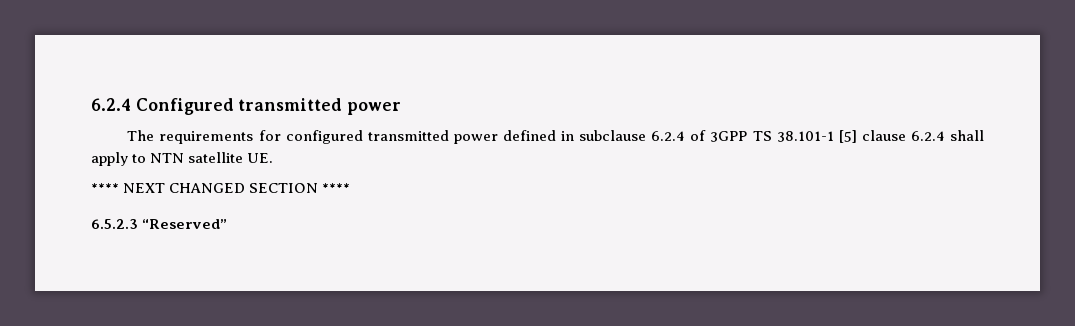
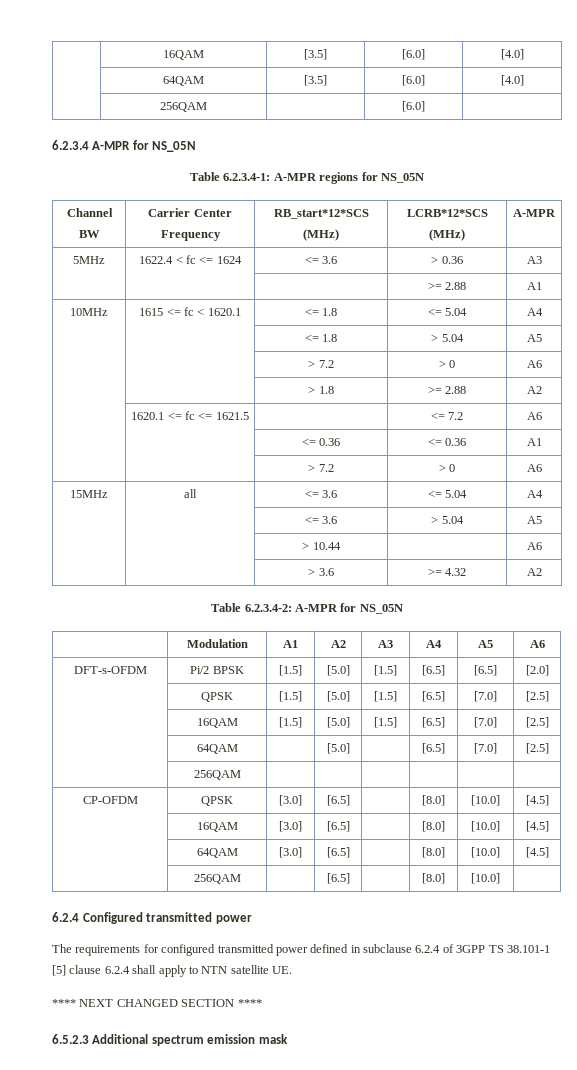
(91, 104) none -> [163,50,204,60] [304,49,327,60] [402,49,425,60] [500,49,524,60] [163,76,204,86] [304,75,327,86] [402,75,425,86] [500,75,524,86] [160,102,207,112] [402,101,425,112] [52,140,197,152] [190,172,424,184] [66,208,113,217] [78,230,100,238] [148,208,232,217] [160,230,221,241] [273,209,369,219] [303,229,339,241] [406,209,488,217] [429,229,465,241] [513,209,556,217] [73,256,105,264] [139,255,242,264] [304,256,338,264] [431,256,463,264] [526,256,542,264] [427,282,467,290] [526,282,542,290] [70,308,108,316] [139,307,241,316] [304,308,338,316] [427,308,468,316] [526,308,543,316] [304,334,338,342] [431,334,464,342] [526,334,542,342] [308,360,334,368] [438,360,456,368] [526,360,542,368] [308,386,334,394] [427,386,467,394] [526,386,542,394] [131,411,249,420] [430,412,464,420] [526,412,542,420] [301,438,341,446] [427,438,467,446] [526,438,542,446] [308,464,334,472] [438,464,456,472] [526,464,542,472] [70,490,108,498] [184,489,197,498] [304,490,338,498] [427,490,468,498] [526,490,543,498] [304,516,338,524] [431,516,464,524] [526,516,542,524] [302,542,341,550] [526,542,542,550] [308,568,334,576] [427,568,467,576] [526,568,542,576] [211,603,403,614] [186,639,248,648] [283,640,298,648] [330,640,346,648] [378,640,393,648] [426,640,442,648] [478,640,493,648] [529,640,545,648] [73,666,147,674] [190,666,244,674] [279,665,302,676] [326,665,350,676] [374,665,397,676] [422,665,445,676] [474,665,497,676] [525,665,549,676] [201,692,233,702] [279,691,302,702] [326,691,350,702] [374,691,397,702] [422,691,445,702] [474,691,497,702] [525,691,549,702] [196,718,238,728] [279,717,302,728] [326,717,350,728] [374,717,397,728] [422,717,445,728] [474,717,497,728] [525,717,549,728] [196,744,238,754] [326,743,350,754] [422,743,445,754] [474,743,497,754] [525,743,549,754] [193,770,241,780] [82,796,138,804] [201,796,233,806] [279,795,302,806] [326,795,350,806] [422,795,445,806] [471,795,500,806] [525,795,549,806] [196,822,238,832] [279,821,302,832] [326,821,350,832] [422,821,445,832] [471,821,500,832] [525,821,549,832] [196,848,238,858] [279,847,302,858] [326,847,350,858] [422,847,445,858] [471,847,500,858] [525,847,549,858] [193,874,241,884] [326,873,350,884] [422,873,445,884] [471,873,500,884] | 16QAM | [3.5] | [6.0] | [4.0] // | 64QAM | [3.5] | [6.0] | [4.0] // | 256QAM | | [6.0] | // 6.2.3.4 A-MPR for NS_05N // Table 6.2.3.4-1: A-MPR regions for NS_05N // Channel BW | Carrier Center Frequency | RB_start*12*SCS (MHz) | LCRB*12*SCS (MHz) | A-MPR // 5MHz | 1622.4 < fc <= 1624 | <= 3.6 | > 0.36 | A3 // | | | >= 2.88 | A1 // 10MHz | 1615 <= fc < 1620.1 | <= 1.8 | <= 5.04 | A4 // | | <= 1.8 | > 5.04 | A5 // | | > 7.2 | > 0 | A6 // | | > 1.8 | >= 2.88 | A2 // | 1620.1 <= fc <= 1621.5 | | <= 7.2 | A6 // | | <= 0.36 | <= 0.36 | A1 // | | > 7.2 | > 0 | A6 // 15MHz | all | <= 3.6 | <= 5.04 | A4 // | | <= 3.6 | > 5.04 | A5 // | | > 10.44 | | A6 // | | > 3.6 | >= 4.32 | A2 // Table 6.2.3.4-2: A-MPR for NS_05N // | Modulation | A1 | A2 | A3 | A4 | A5 | A6 // DFT-s-OFDM | Pi/2 BPSK | [1.5] | [5.0] | [1.5] | [6.5] | [6.5] | [2.0] // | QPSK | [1.5] | [5.0] | [1.5] | [6.5] | [7.0] | [2.5] // | 16QAM | [1.5] | [5.0] | [1.5] | [6.5] | [7.0] | [2.5] // | 64QAM | | [5.0] | | [6.5] | [7.0] | [2.5] // | 256QAM | | | | | | // CP-OFDM | QPSK | [3.0] | [6.5] | | [8.0] | [10.0] | [4.5] // | 16QAM | [3.0] | [6.5] | | [8.0] | [10.0] | [4.5] // | 64QAM | [3.0] | [6.5] | | [8.0] | [10.0] | [4.5] // | 256QAM | | [6.5] | | [8.0] | [10.0] | //
[142,219,228,229] “Reserved” -> [92,1034,288,1046] Additional spectrum emission mask

